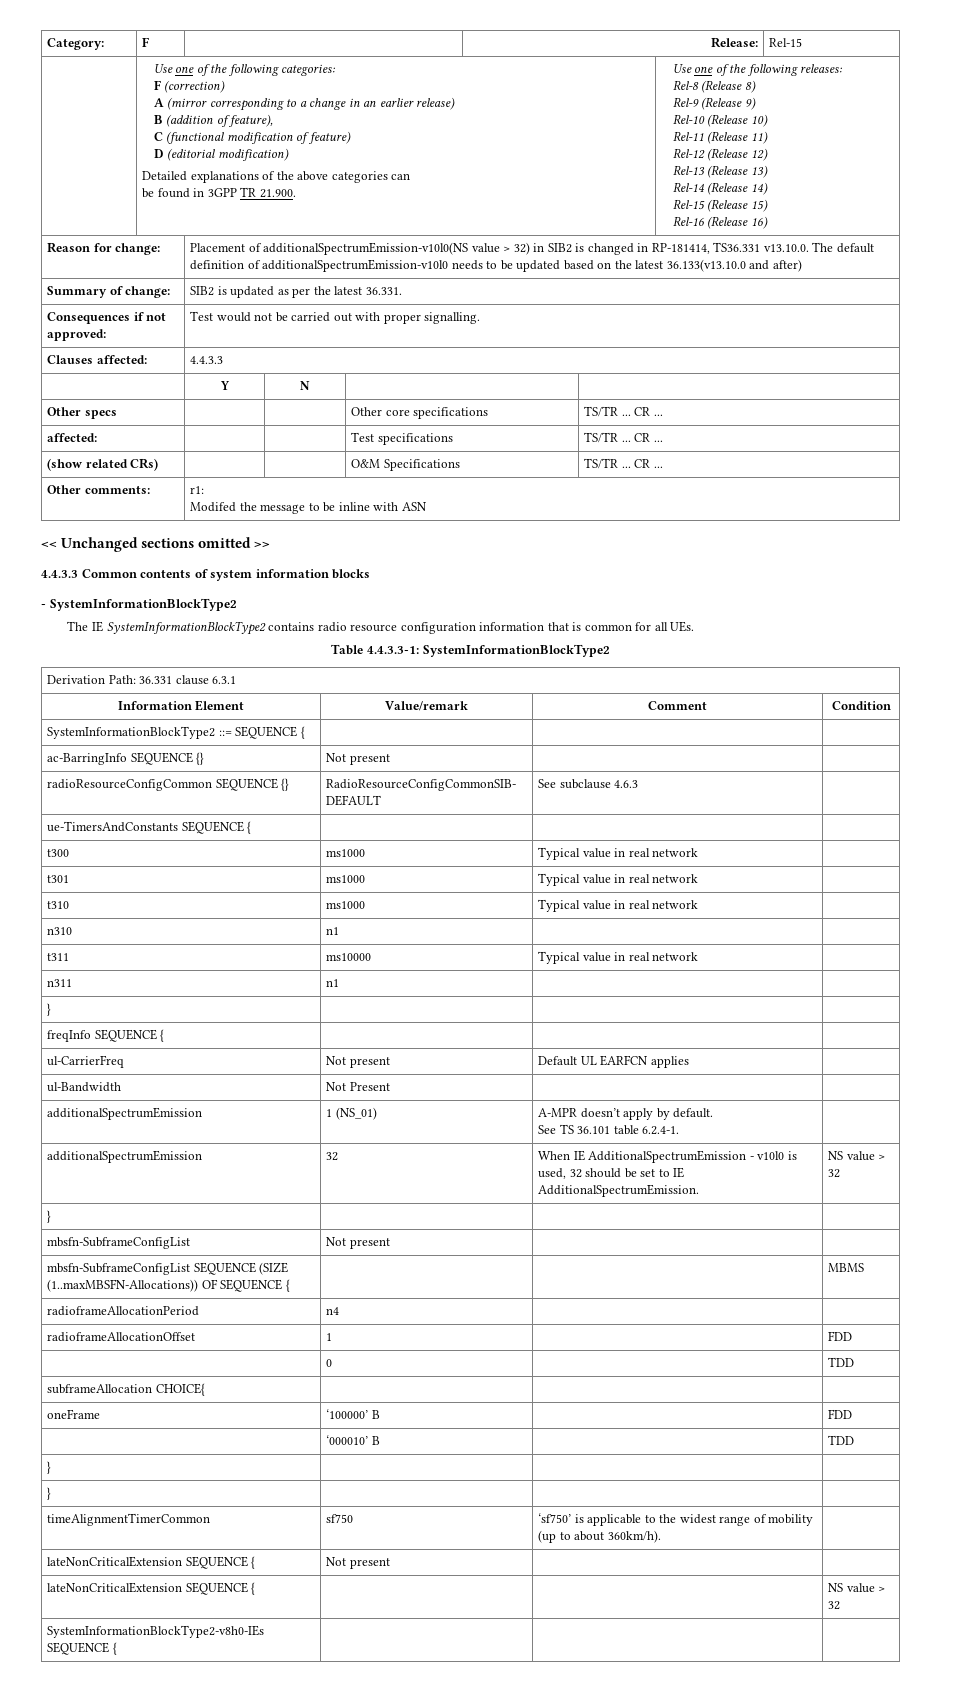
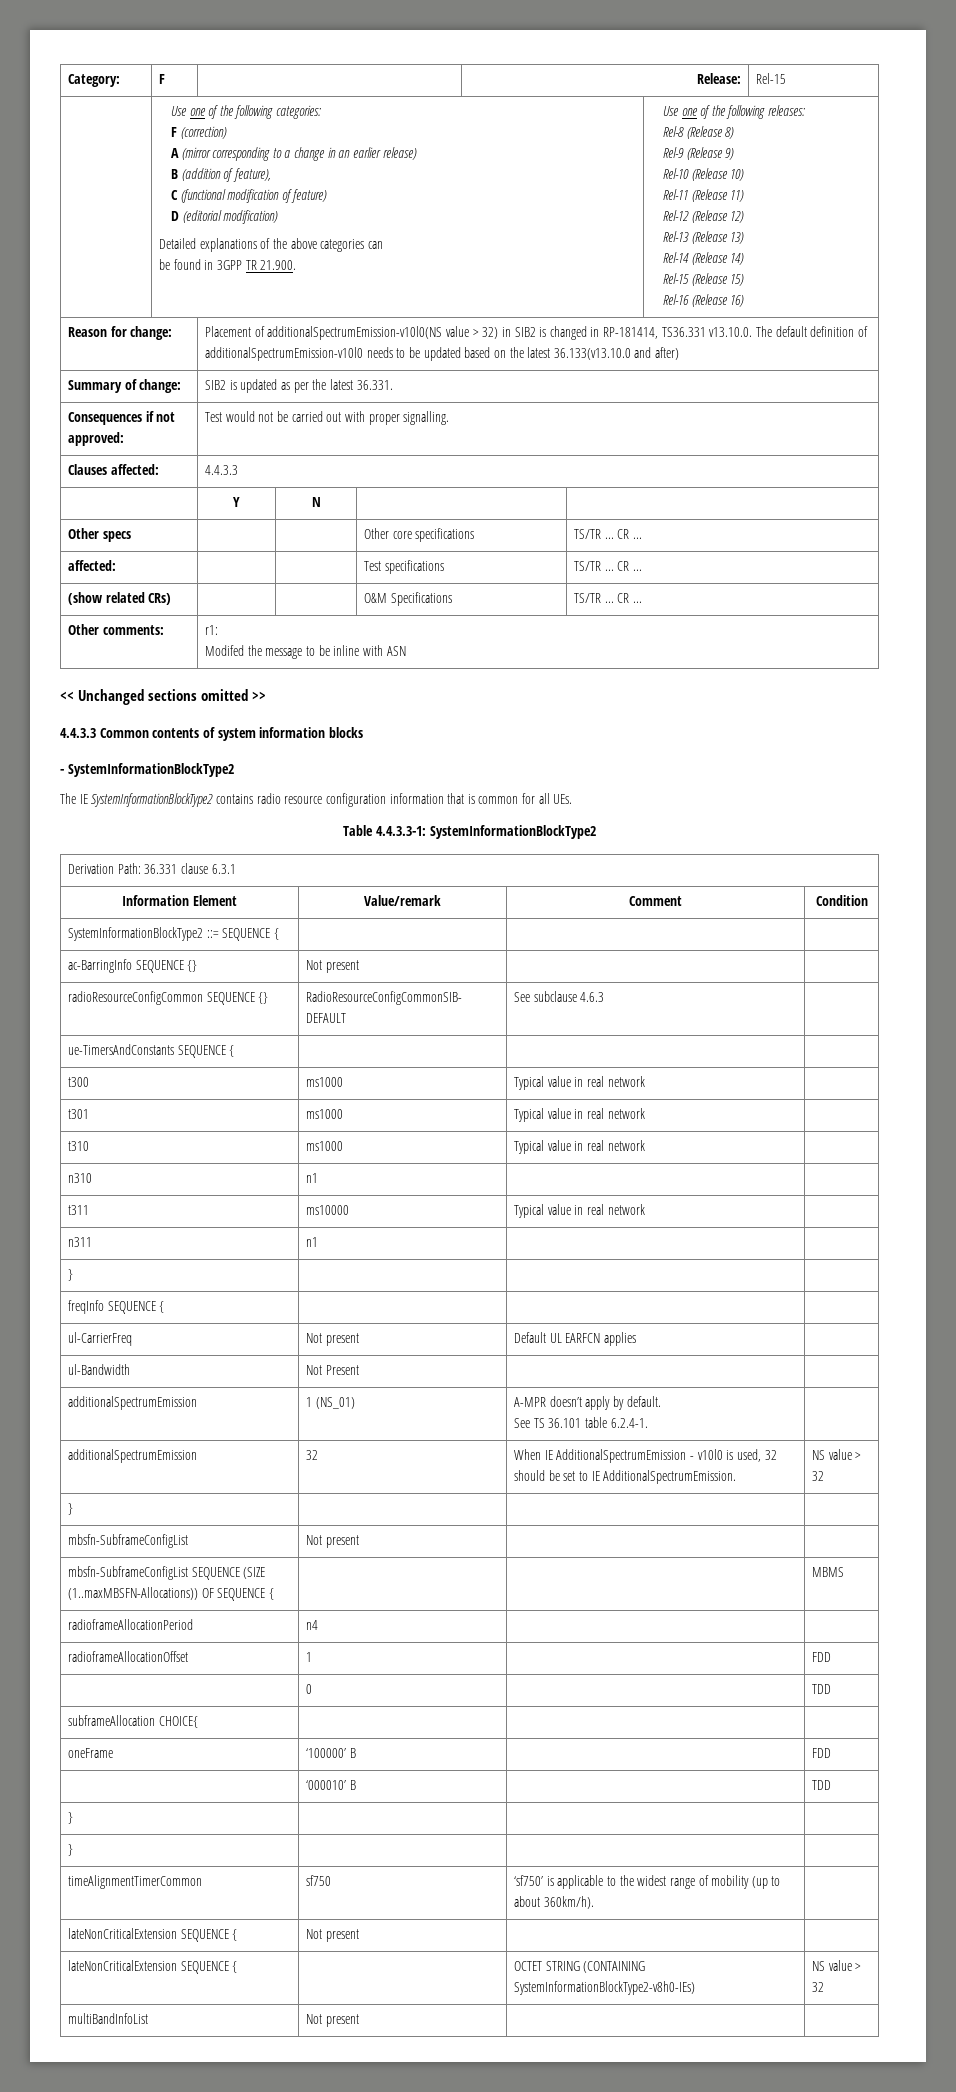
[828,1583,886,1593] [828,1601,841,1610] [47,1625,265,1638] [47,1642,117,1655] | NS value > 32 // SystemInformationBlockType2-v8h0-IEs SEQUENCE { | -> [513,1961,646,1973] [513,1981,695,1995] [811,1960,862,1971] [811,1982,824,1992] [67,2013,148,2024] [305,2014,359,2027] OCTET STRING (CONTAINING SystemInformationBlockType2-v8h0-IEs) | NS value > 32 // multiBandInfoList | Not present

